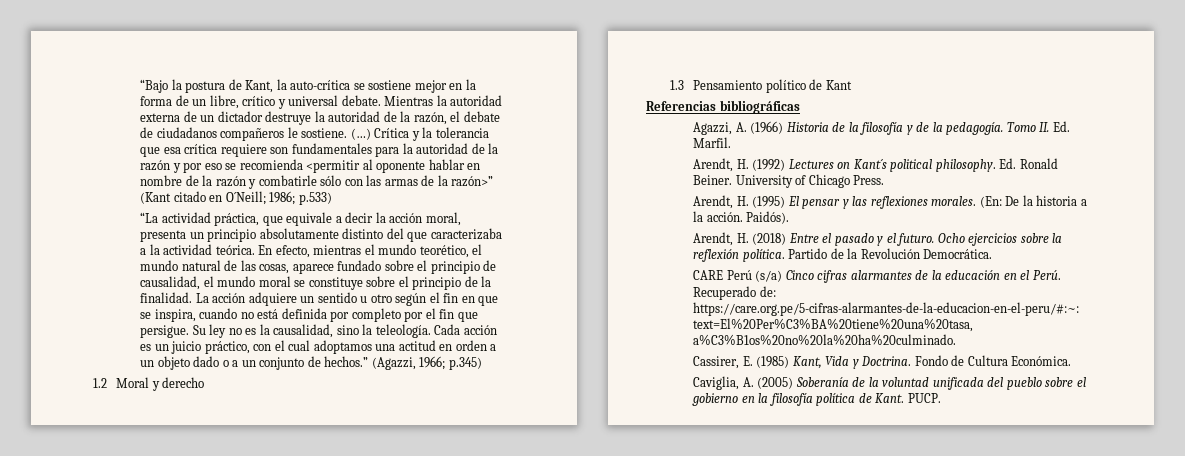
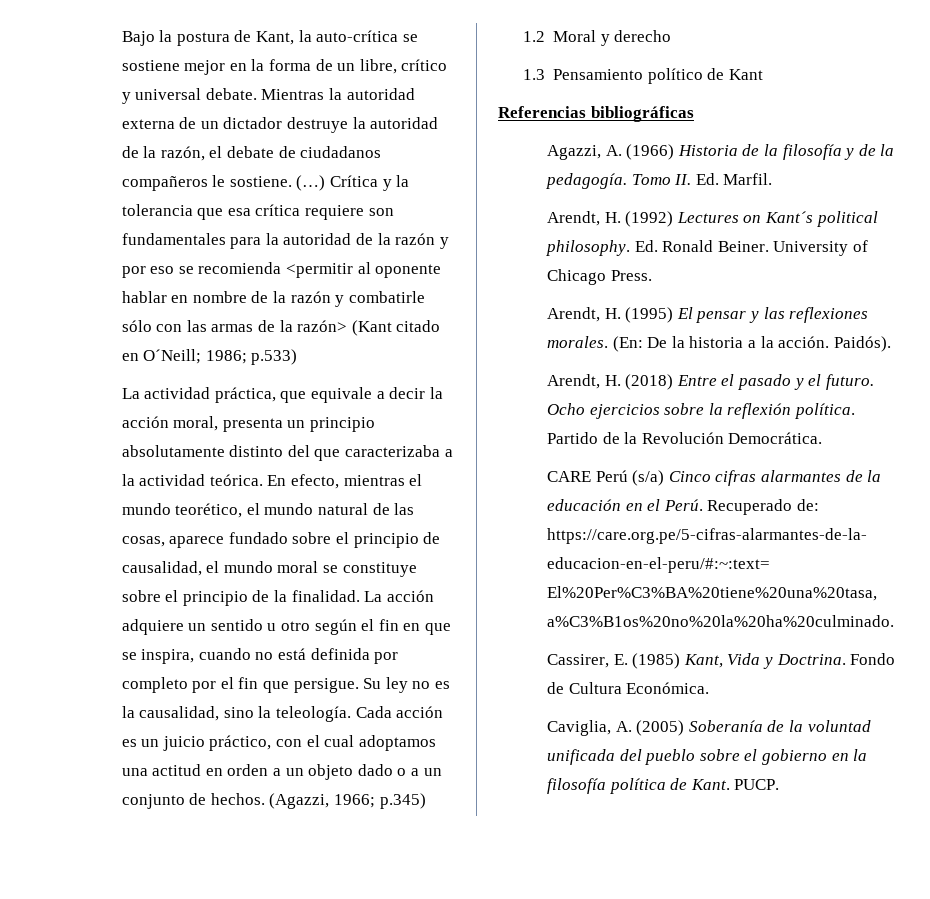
[140,79,169,93] “Bajo -> [121,31,155,46] Bajo
[451,176,494,187] razón>” -> [297,320,348,332] razón>
[140,212,159,223] “La -> [121,388,140,399] La
[324,356,369,367] hechos.” -> [210,793,265,805] hechos.

